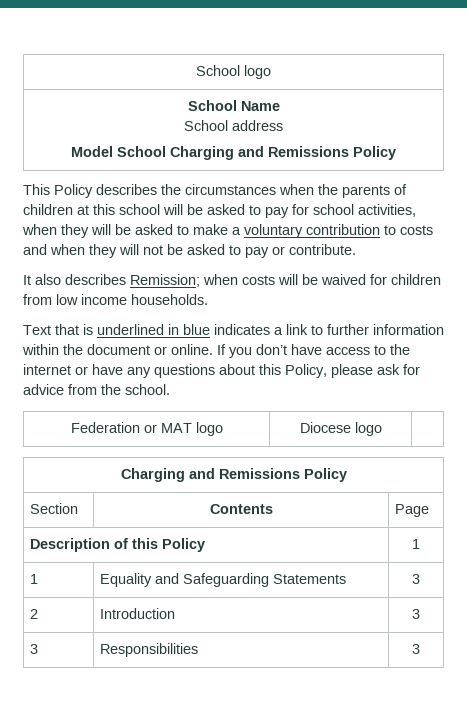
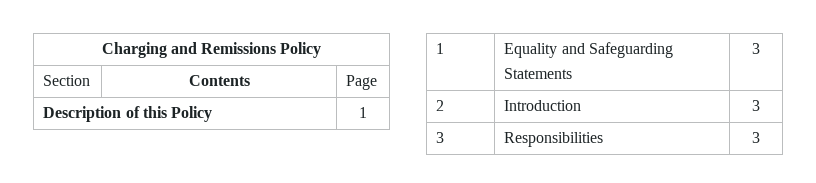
[196,65,271,79] [187,100,280,111] [184,120,283,131] [71,146,396,160] [23,184,407,198] [23,204,416,218] [22,224,433,238] [23,244,356,258] [23,274,441,287] [23,294,208,305] [23,324,444,335] [22,344,410,358] [23,364,420,378] [23,384,170,395] [70,422,223,436] [299,422,382,436] School logo // School Name // School address // Model School Charging and Remissions Policy // This Policy describes the circumstances when the parents of children at this school will be asked to pay for school activities, when they will be asked to make a voluntary contribution to costs and when they will not be asked to pay or contribute. // It also describes Remission; when costs will be waived for children from low income households. // Text that is underlined in blue indicates a link to further information within the document or online. If you don’t have access to the internet or have any questions about this Policy, please ask for advice from the school. // Federation or MAT logo | Diocese logo | // -> (101, 50) none

